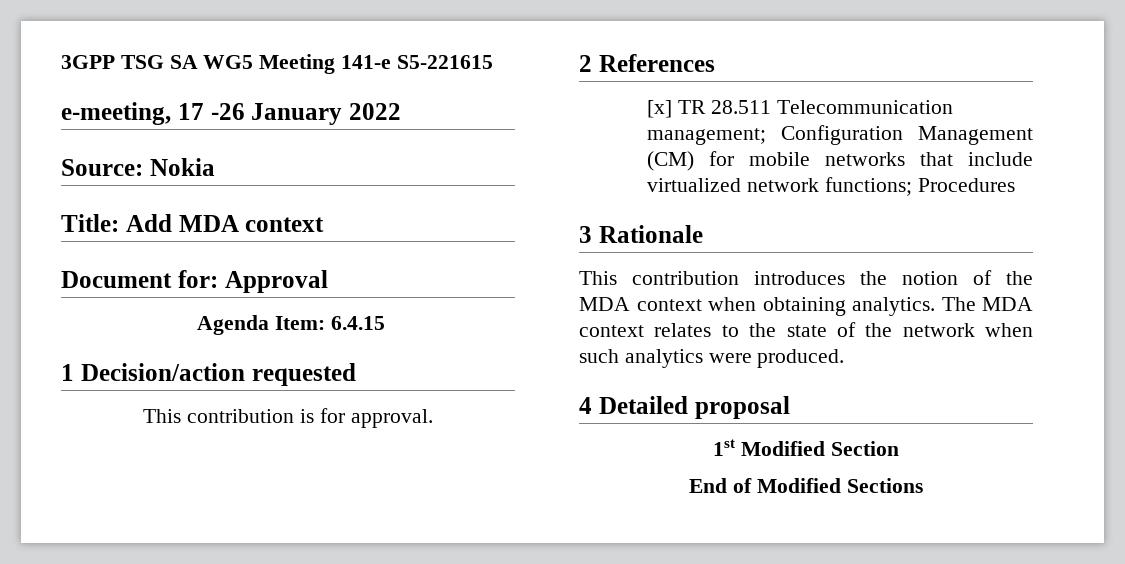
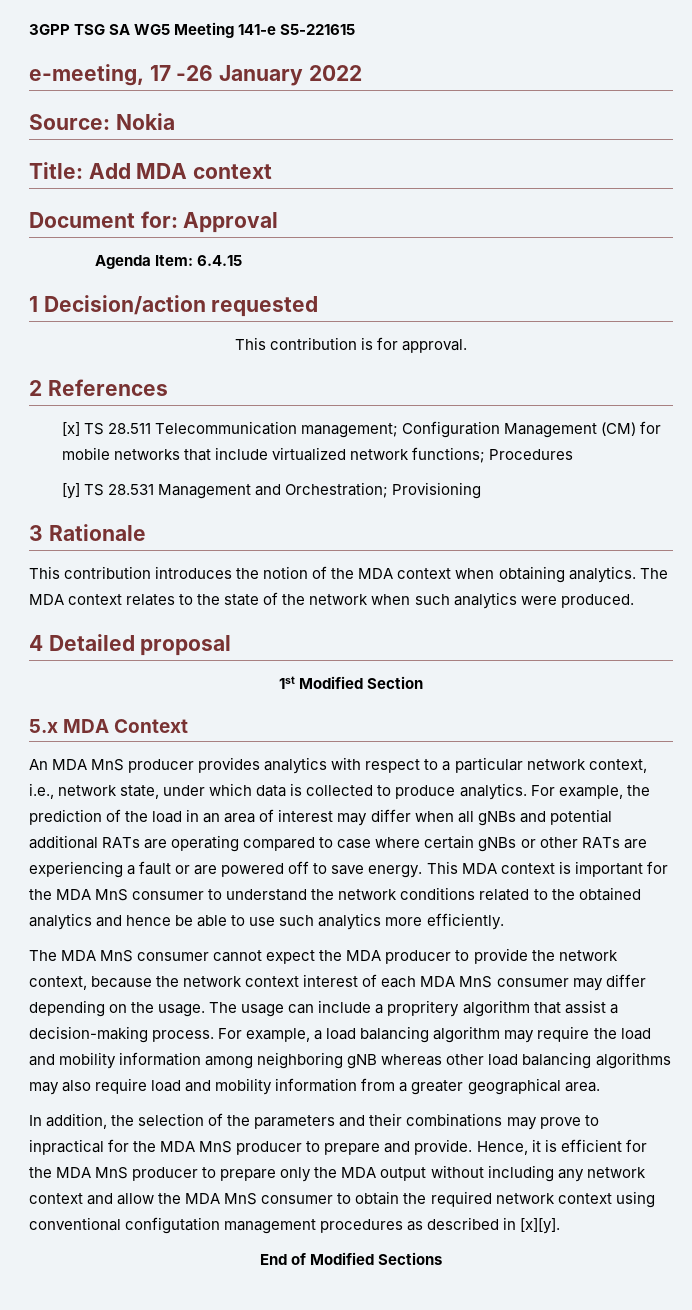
[678,100,707,114] TR -> [84,423,105,435] TS
(1015, 185) none -> [62,482,482,499] // [y] TS 28.531 Management and Orchestration; Provisioning
(899, 448) none -> [29,719,189,733] [29,757,647,774] [29,783,650,800] [29,809,612,826] [29,835,647,852] [29,861,668,878] [29,887,641,901] [29,913,504,930] [29,948,618,964] [29,974,646,991] [29,1000,618,1017] [29,1026,651,1043] [29,1052,671,1069] [29,1078,600,1095] [29,1113,599,1130] [29,1139,647,1155] [29,1165,646,1182] [29,1191,655,1208] [29,1217,561,1234] // 5.x MDA Context // An MDA MnS producer provides analytics with respect to a particular network context, i.e., network state, under which data is collected to produce analytics. For example, the prediction of the load in an area of interest may differ when all gNBs and potential additional RATs are operating compared to case where certain gNBs or other RATs are experiencing a fault or are powered off to save energy. This MDA context is important for the MDA MnS consumer to understand the network conditions related to the obtained analytics and hence be able to use such analytics more efficiently. // The MDA MnS consumer cannot expect the MDA producer to provide the network context, because the network context interest of each MDA MnS consumer may differ depending on the usage. The usage can include a propritery algorithm that assist a decision-making process. For example, a load balancing algorithm may require the load and mobility information among neighboring gNB whereas other load balancing algorithms may also require load and mobility information from a greater geographical area. // In addition, the selection of the parameters and their combinations may prove to inpractical for the MDA MnS producer to prepare and provide. Hence, it is efficient for the MDA MnS producer to prepare only the MDA output without including any network context and allow the MDA MnS consumer to obtain the required network context using conventional configutation management procedures as described in [x][y].

